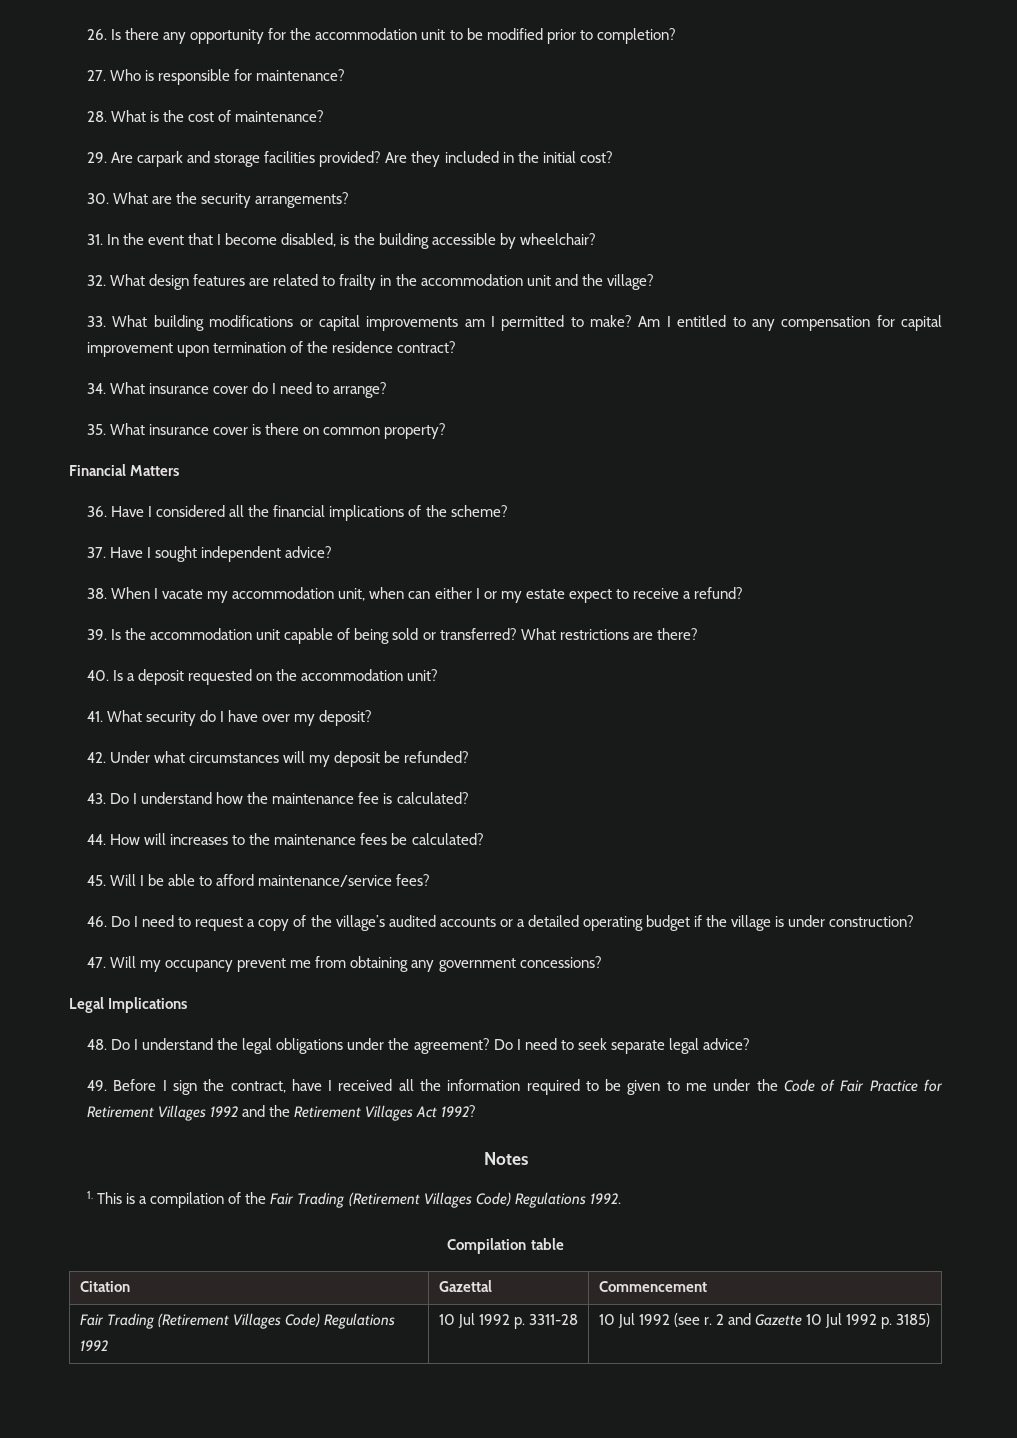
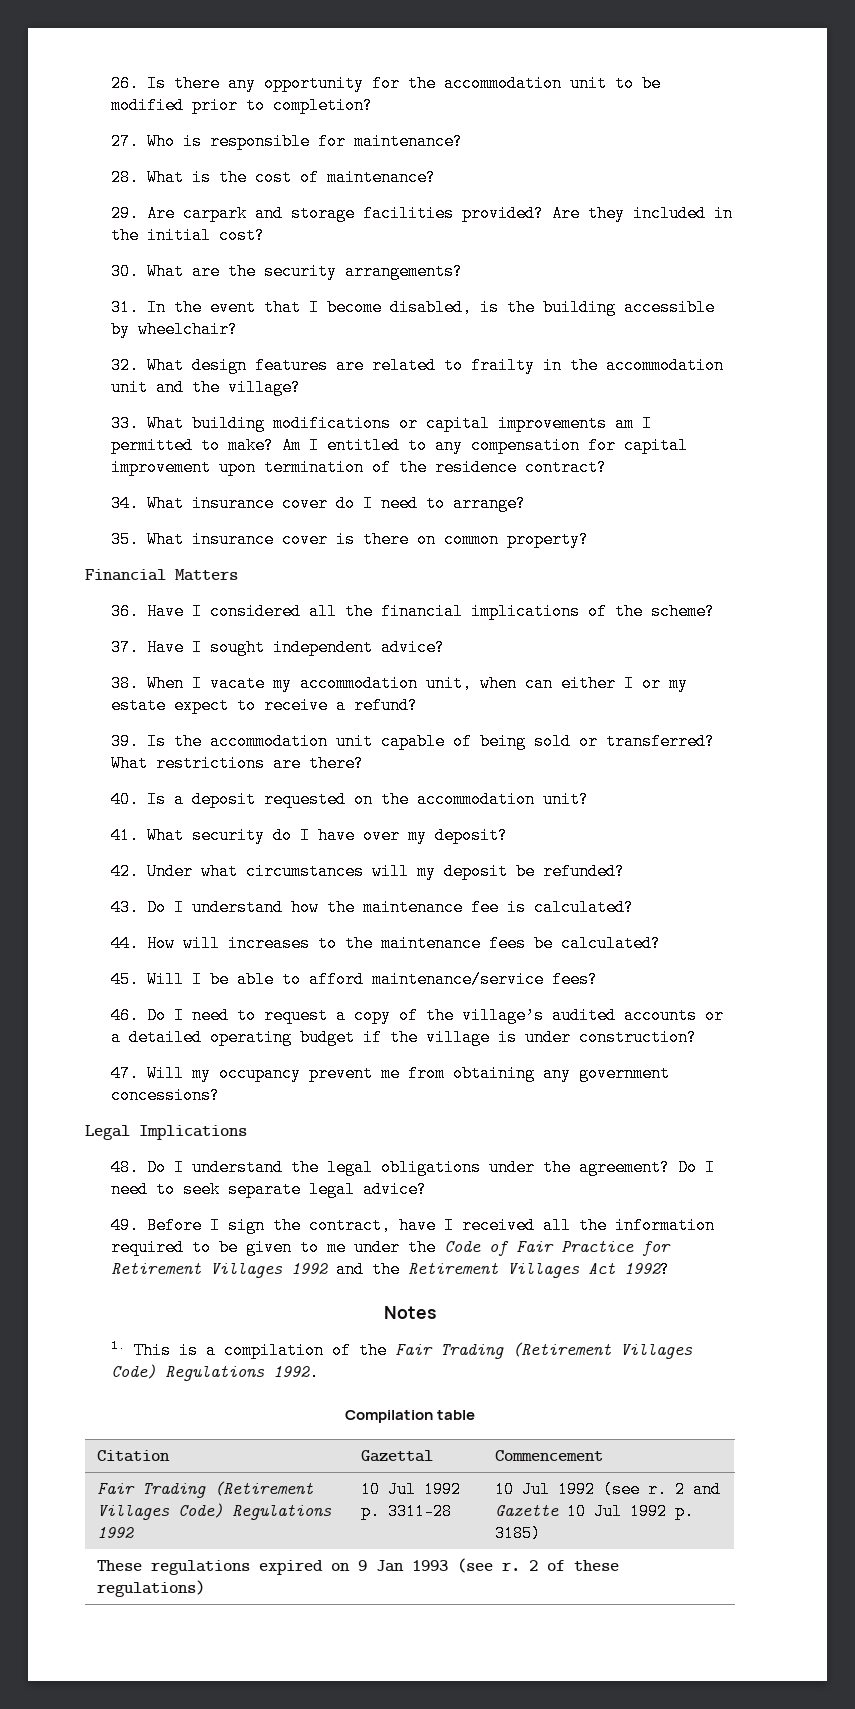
(931, 1320) none -> [96,1558,619,1575] [96,1580,205,1597] // These regulations expired on 9 Jan 1993 (see r. 2 of these regulations)

